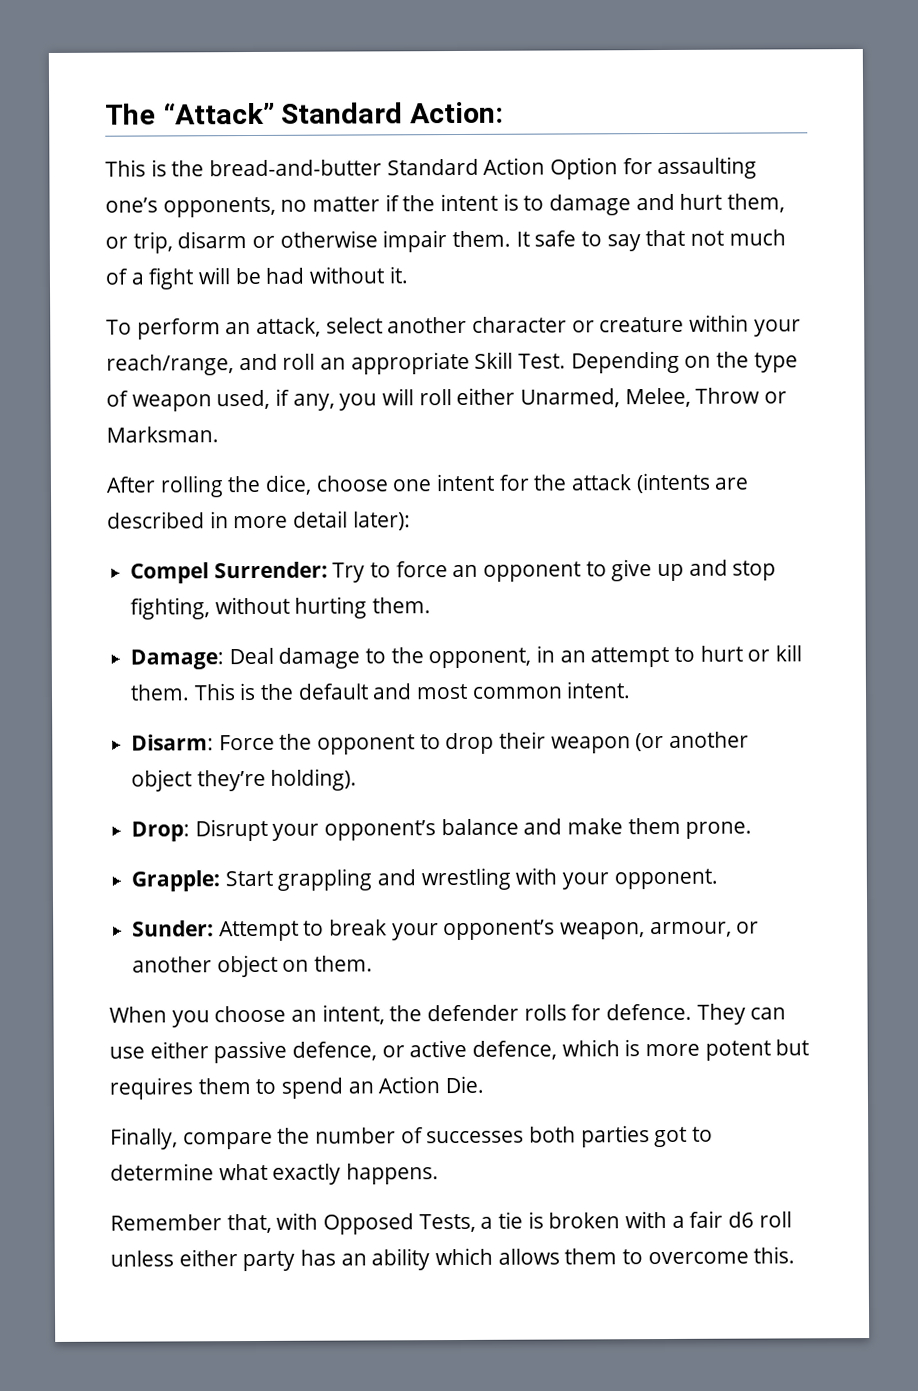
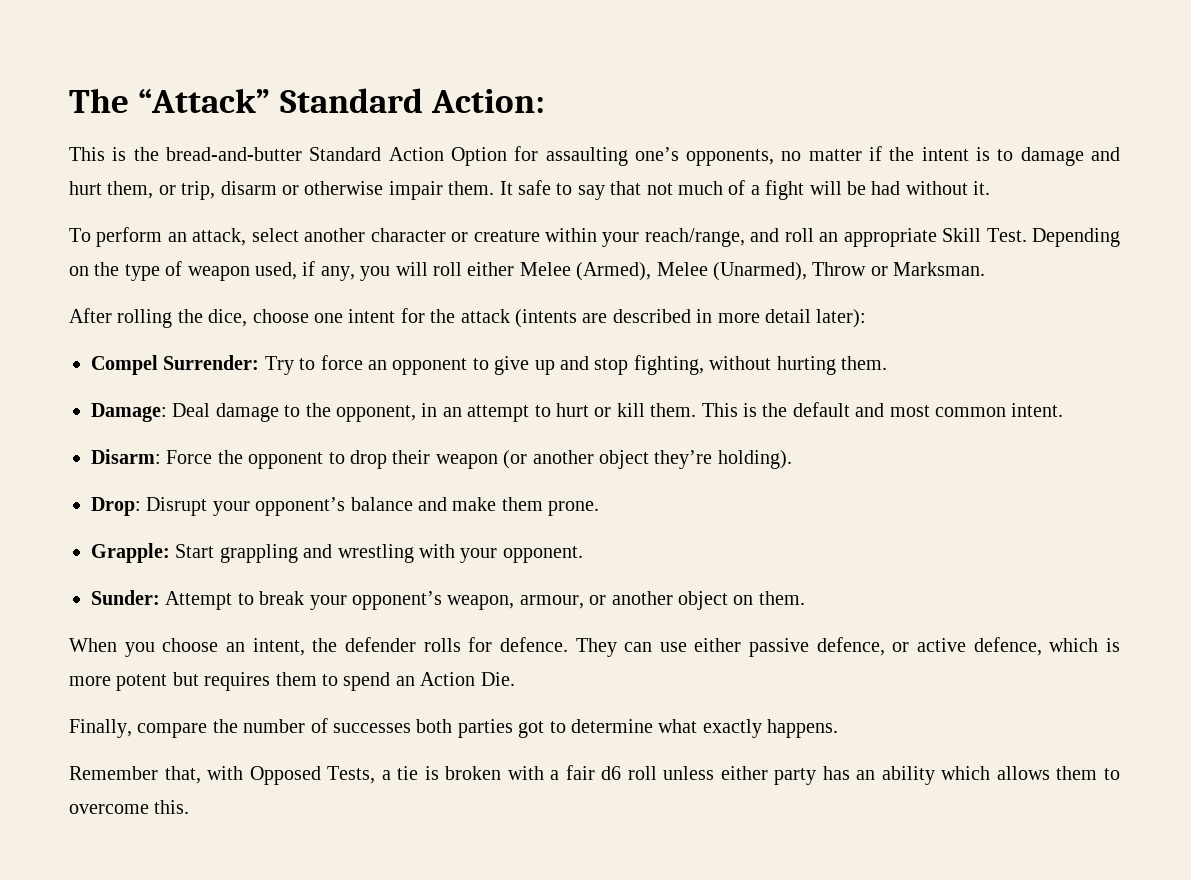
[520,387,691,408] Unarmed, Melee, -> [519,262,807,281] Melee (Armed), Melee (Unarmed),

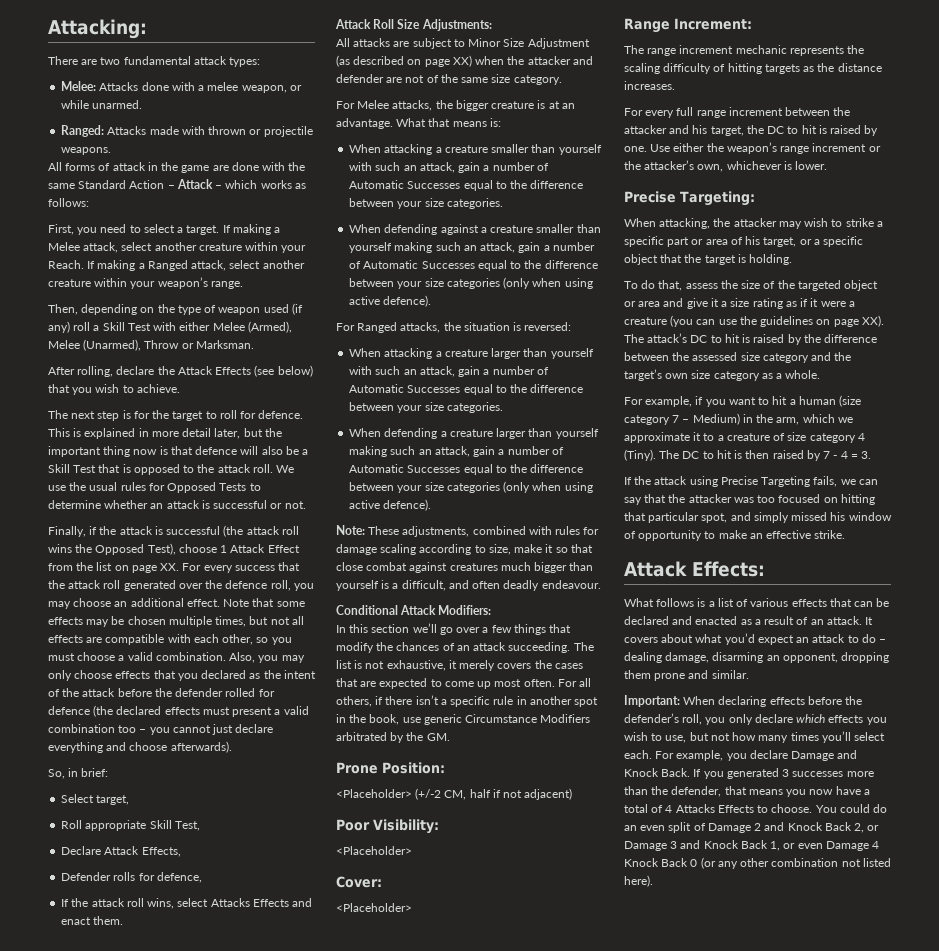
[69,88,545,113] [69,146,1120,166] [69,180,991,200] [69,227,1120,247] The “Attack” Standard Action: // This is the bread-and-butter Standard Action Option for assaulting one’s opponents, no matter if the intent is to damage and hurt them, or trip, disarm or otherwise impair them. It safe to say that not much of a fight will be had without it. // To perform an attack, select another character or creature within your reach/range, and roll an appropriate Skill Test. Depending -> [48,19,147,39] [48,56,261,67] [61,81,302,93] [61,100,143,109] [61,125,313,137] [61,147,112,155] [48,162,306,173] [48,179,306,189] [48,198,89,207] [48,224,281,235] [48,242,307,253] [48,260,305,271] [48,277,243,289] [48,304,138,315] Attacking: // There are two fundamental attack types: // Melee: Attacks done with a melee weapon, or while unarmed. // Ranged: Attacks made with thrown or projectile weapons. // All forms of attack in the game are done with the same Standard Action – Attack – which works as follows: // First, you need to select a target. If making a Melee attack, select another creature within your Reach. If making a Ranged attack, select another creature within your weapon’s range. // Then, depending
[255,261,462,281] used, if any, you will roll -> [263,303,303,315] [48,321,177,333] used (if any) roll a Skill Test with
[117,308,867,328] [91,355,887,375] [91,402,1064,422] [91,449,792,469] [91,497,600,516] [91,543,583,563] [91,590,805,610] [69,637,1120,657] [69,672,515,691] [69,718,839,738] [69,765,1120,785] [69,800,190,814] rolling the dice, choose one intent for the attack (intents are described in more detail later): // Compel Surrender: Try to force an opponent to give up and stop fighting, without hurting them. // Damage: Deal damage to the opponent, in an attempt to hurt or kill them. This is the default and most common intent. // Disarm: Force the opponent to drop their weapon (or another object they’re holding). // Drop: Disrupt your opponent’s balance and make them prone. // Grapple: Start grappling and wrestling with your opponent. // Sunder: Attempt to break your opponent’s weapon, armour, or another object on them. // When you choose an intent, the defender rolls for defence. They can use either passive defence, or active defence, which is more potent but requires them to spend an Action Die. // Finally, compare the number of successes both parties got to determine what exactly happens. // Remember that, with Opposed Tests, a tie is broken with a fair d6 roll unless either party has an ability which allows them to overcome this. -> [77,365,313,377] [48,384,180,395] [48,410,304,421] [48,428,282,439] [48,446,309,457] [48,464,295,475] [48,482,261,493] [48,500,306,509] [48,525,299,537] [48,543,300,555] [48,562,301,573] [48,580,314,591] [48,598,305,609] [48,616,304,627] [48,634,292,645] [48,652,305,663] [48,670,316,681] [48,688,275,697] [48,705,309,717] [48,724,274,735] [48,741,232,753] [48,768,109,779] [61,794,130,805] [61,820,200,831] [61,846,181,857] [61,872,202,883] [61,898,313,909] [61,916,124,925] [335,19,492,31] [336,38,590,49] [336,55,593,67] [336,74,562,85] [336,100,575,111] [336,118,501,129] [349,144,602,155] [349,162,549,173] [349,180,584,191] [349,198,503,209] [349,224,601,235] [349,242,595,253] [349,260,598,271] [349,277,593,289] [349,295,432,307] [336,322,572,333] [349,348,594,359] [349,366,549,377] [349,384,584,395] [349,402,503,413] [349,428,599,439] [349,446,564,457] [349,464,584,475] [349,481,593,493] [349,499,432,511] [336,525,600,537] [336,544,593,555] [336,562,594,573] [336,580,601,591] [336,605,492,615] [336,623,572,635] [336,642,594,653] [336,660,583,671] [336,678,592,689] [336,695,599,707] [336,714,591,725] [336,732,450,743] [336,762,445,774] [336,788,573,800] [336,819,439,834] [336,846,412,855] [336,876,382,888] [336,903,412,912] [624,18,752,33] [624,45,865,56] [624,63,882,74] [624,81,675,90] [624,107,851,118] [624,125,879,136] [624,142,881,154] [624,160,828,172] [624,191,755,206] [624,218,883,229] [624,236,864,247] [624,254,793,265] [624,280,879,291] [624,298,855,309] [624,315,884,327] [624,333,878,345] [624,352,852,363] [624,369,821,381] [624,395,862,407] [624,413,853,425] [624,432,865,443] [624,449,872,461] [624,476,878,487] [624,494,875,505] [624,512,892,523] [624,530,846,541] [624,561,765,577] [624,598,890,607] [624,616,874,625] [624,633,887,645] [624,652,890,663] [624,670,749,681] [624,695,863,707] [624,713,887,725] [624,731,886,743] [624,750,858,761] [624,768,874,779] [624,786,870,797] [624,804,888,813] [624,822,880,833] [624,840,880,851] [624,857,891,869] [624,875,653,887] rolling, declare the Attack Effects (see below) that you wish to achieve. // The next step is for the target to roll for defence. This is explained in more detail later, but the important thing now is that defence will also be a Skill Test that is opposed to the attack roll. We use the usual rules for Opposed Tests to determine whether an attack is successful or not. // Finally, if the attack is successful (the attack roll wins the Opposed Test), choose 1 Attack Effect from the list on page XX. For every success that the attack roll generated over the defence roll, you may choose an additional effect. Note that some effects may be chosen multiple times, but not all effects are compatible with each other, so you must choose a valid combination. Also, you may only choose effects that you declared as the intent of the attack before the defender rolled for defence (the declared effects must present a valid combination too – you cannot just declare everything and choose afterwards). // So, in brief: // Select target, // Roll appropriate Skill Test, // Declare Attack Effects, // Defender rolls for defence, // If the attack roll wins, select Attacks Effects and enact them. // Attack Roll Size Adjustments: // All attacks are subject to Minor Size Adjustment (as described on page XX) when the attacker and defender are not of the same size category. // For Melee attacks, the bigger creature is at an advantage. What that means is: // When attacking a creature smaller than yourself with such an attack, gain a number of Automatic Successes equal to the difference between your size categories. // When defending against a creature smaller than yourself making such an attack, gain a number of Automatic Successes equal to the difference between your size categories (only when using active defence). // For Ranged attacks, the situation is reversed: // When attacking a creature larger than yourself with such an attack, gain a number of Automatic Successes equal to the difference between your size categories. // When defending a creature larger than yourself making such an attack, gain a number of Automatic Successes equal to the difference between your size categories (only when using active defence). // Note: These adjustments, combined with rules for damage scaling according to size, make it so that close combat against creatures much bigger than yourself is a difficult, and often deadly endeavour. // Conditional Attack Modifiers: // In this section we’ll go over a few things that modify the chances of an attack succeeding. The list is not exhaustive, it merely covers the cases that are expected to come up most often. For all others, if there isn’t a specific rule in another spot in the book, use generic Circumstance Modifiers arbitrated by the GM. // Prone Position: // <Placeholder> (+/-2 CM, half if not adjacent) // Poor Visibility: // <Placeholder> // Cover: // <Placeholder> // Range Increment: // The range increment mechanic represents the scaling difficulty of hitting targets as the distance increases. // For every full range increment between the attacker and his target, the DC to hit is raised by one. Use either the weapon’s range increment or the attacker’s own, whichever is lower. // Precise Targeting: // When attacking, the attacker may wish to strike a specific part or area of his target, or a specific object that the target is holding. // To do that, assess the size of the targeted object or area and give it a size rating as if it were a creature (you can use the guidelines on page XX). The attack’s DC to hit is raised by the difference between the assessed size category and the target’s own size category as a whole. // For example, if you want to hit a human (size category 7 – Medium) in the arm, which we approximate it to a creature of size category 4 (Tiny). The DC to hit is then raised by 7 - 4 = 3. // If the attack using Precise Targeting fails, we can say that the attacker was too focused on hitting that particular spot, and simply missed his window of opportunity to make an effective strike. // Attack Effects: // What follows is a list of various effects that can be declared and enacted as a result of an attack. It covers about what you’d expect an attack to do – dealing damage, disarming an opponent, dropping them prone and similar. // Important: When declaring effects before the defender’s roll, you only declare which effects you wish to use, but not how many times you’ll select each. For example, you declare Damage and Knock Back. If you generated 3 successes more than the defender, that means you now have a total of 4 Attacks Effects to choose. You could do an even split of Damage 2 and Knock Back 2, or Damage 3 and Knock Back 1, or even Damage 4 Knock Back 0 (or any other combination not listed here).

